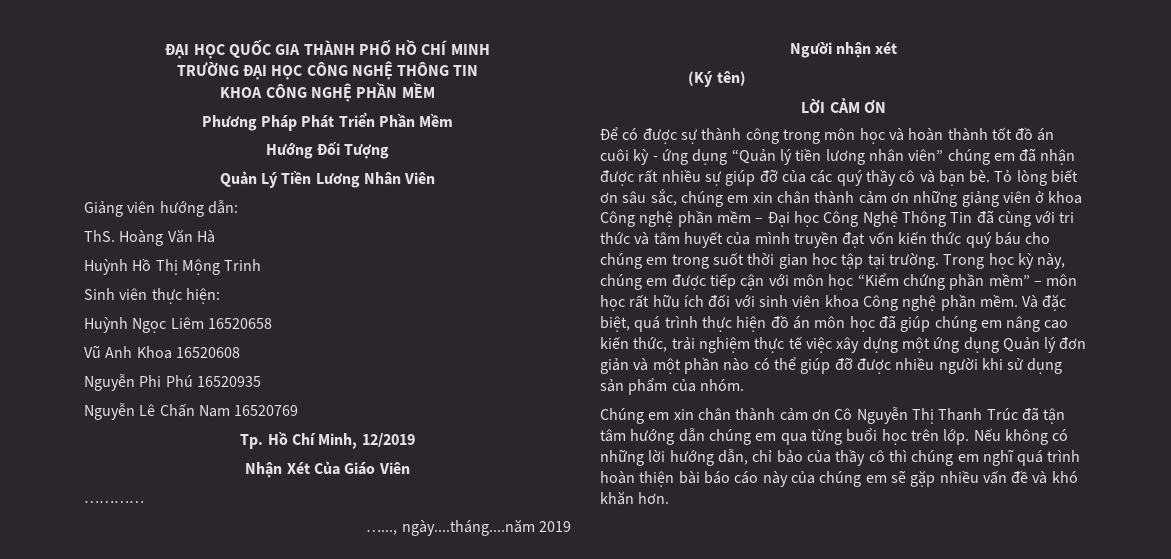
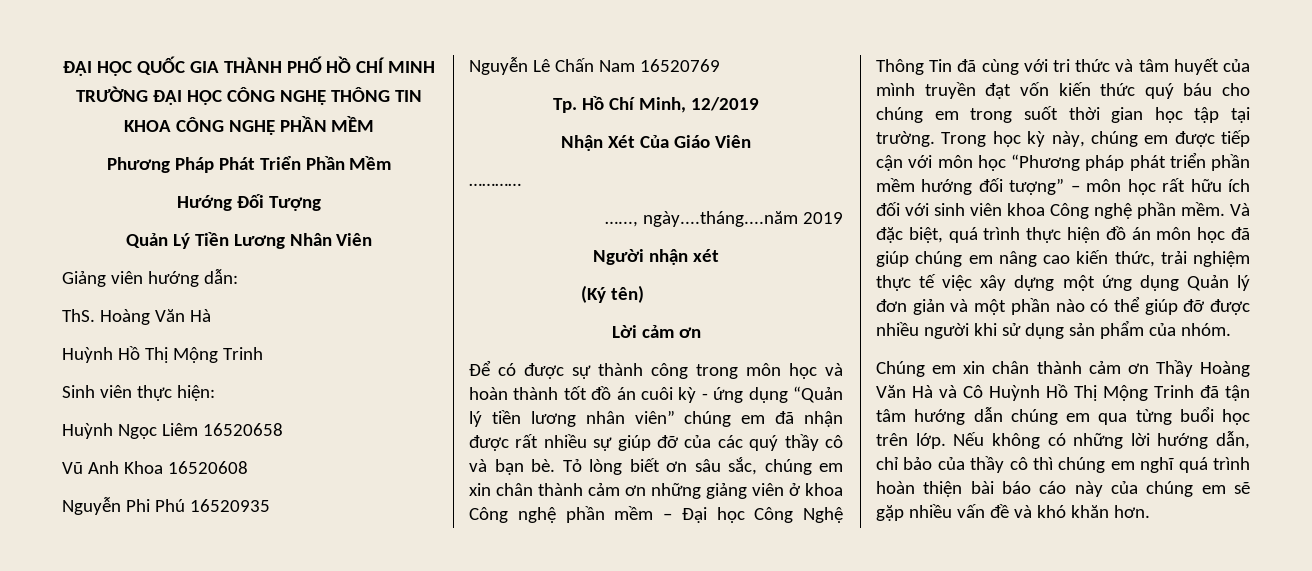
[801,98,886,113] LỜI CẢM ƠN -> [611,325,701,338] Lời cảm ơn
[857,273,1030,290] “Kiểm chứng phần mềm” -> [1011,152,1250,171] [876,178,1065,195] “Phương pháp phát triển phần mềm hướng đối tượng”
[834,407,1018,424] Cô Nguyễn Thị Thanh Trúc -> [1155,360,1250,377] [876,384,1194,401] Thầy Hoàng Văn Hà và Cô Huỳnh Hồ Thị Mộng Trinh

